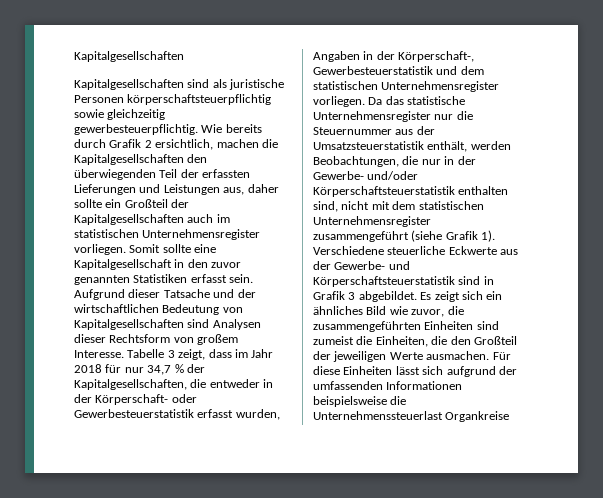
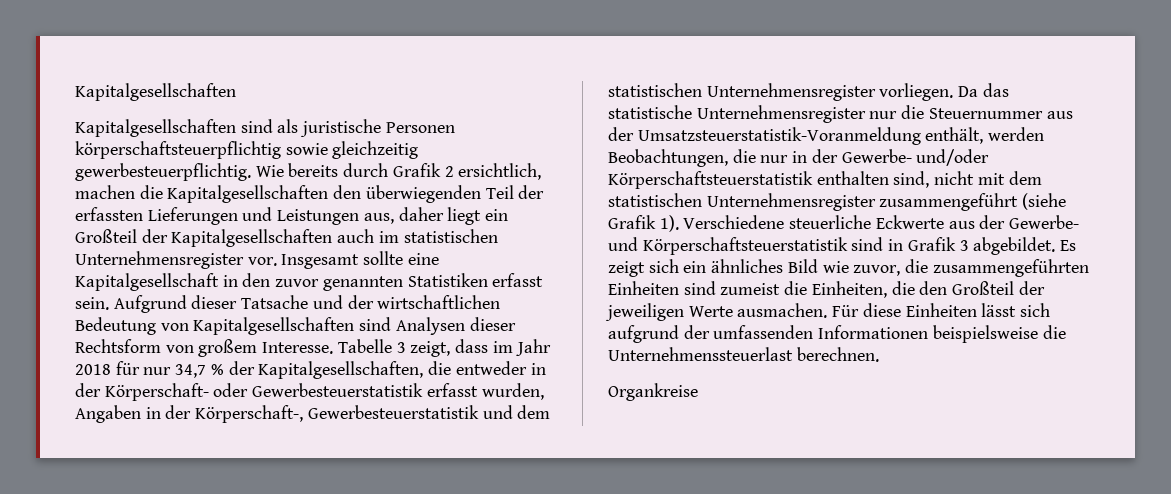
[74,199,102,208] sollte -> [447,207,482,225] liegt
[74,244,161,255] vorliegen. Somit -> [247,254,360,269] vor. Insgesamt
[313,141,424,150] Umsatzsteuerstatistik -> [637,127,921,145] Umsatzsteuerstatistik-Voranmeldung
(443, 415) none -> [796,347,879,362] berechnen. //

